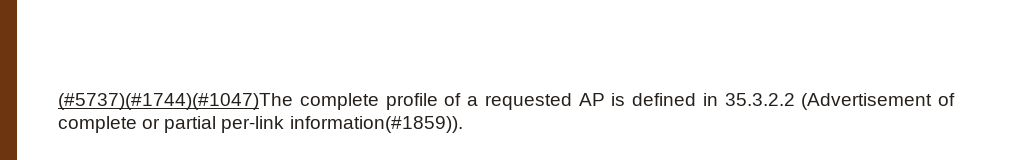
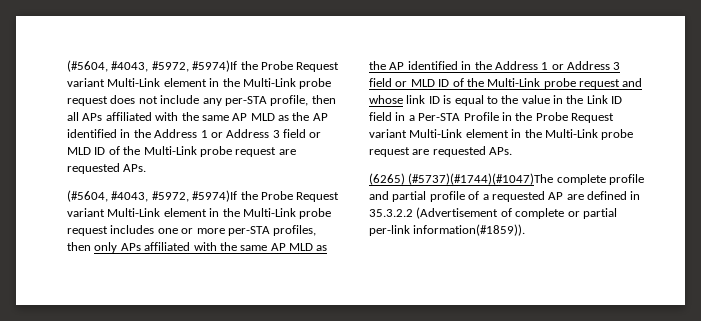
[58,93,379,110] (#5737)(#1744)(#1047)The complete -> [67,60,340,72] [67,78,332,89] [67,95,336,106] [67,112,328,121] [67,129,322,138] [67,146,296,157] [67,163,147,174] [67,190,340,202] [67,208,332,219] [67,225,317,236] [67,242,328,253] [369,61,621,70] [369,78,643,89] [369,95,623,106] [369,112,614,123] [369,129,634,140] [369,146,513,157] [369,173,645,185] [369,191,427,202] (#5604, #4043, #5972, #5974)If the Probe Request variant Multi-Link element in the Multi-Link probe request does not include any per-STA profile, then all APs affiliated with the same AP MLD as the AP identified in the Address 1 or Address 3 field or MLD ID of the Multi-Link probe request are requested APs. // (#5604, #4043, #5972, #5974)If the Probe Request variant Multi-Link element in the Multi-Link probe request includes one or more per-STA profiles, then only APs affiliated with the same AP MLD as the AP identified in the Address 1 or Address 3 field or MLD ID of the Multi-Link probe request and whose link ID is equal to the value in the Link ID field in a Per-STA Profile in the Probe Request variant Multi-Link element in the Multi-Link probe request are requested APs. // (6265) (#5737)(#1744)(#1047)The complete profile and partial
[611,93,626,106] is -> [566,194,584,200] are

